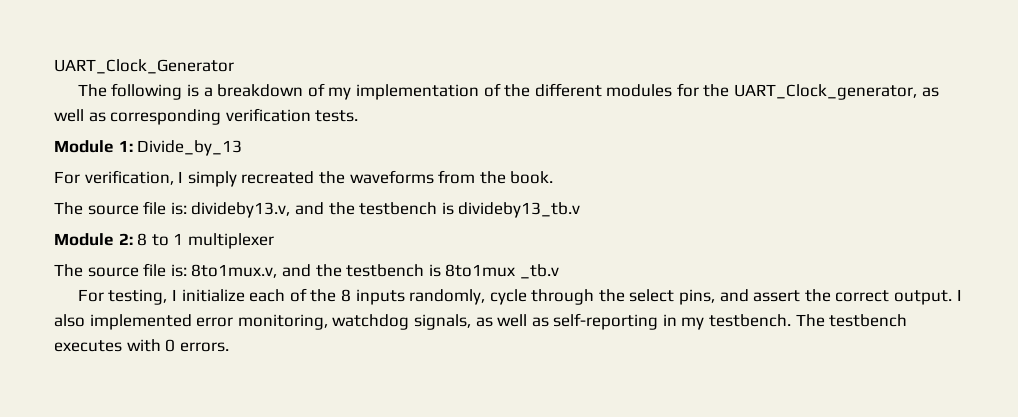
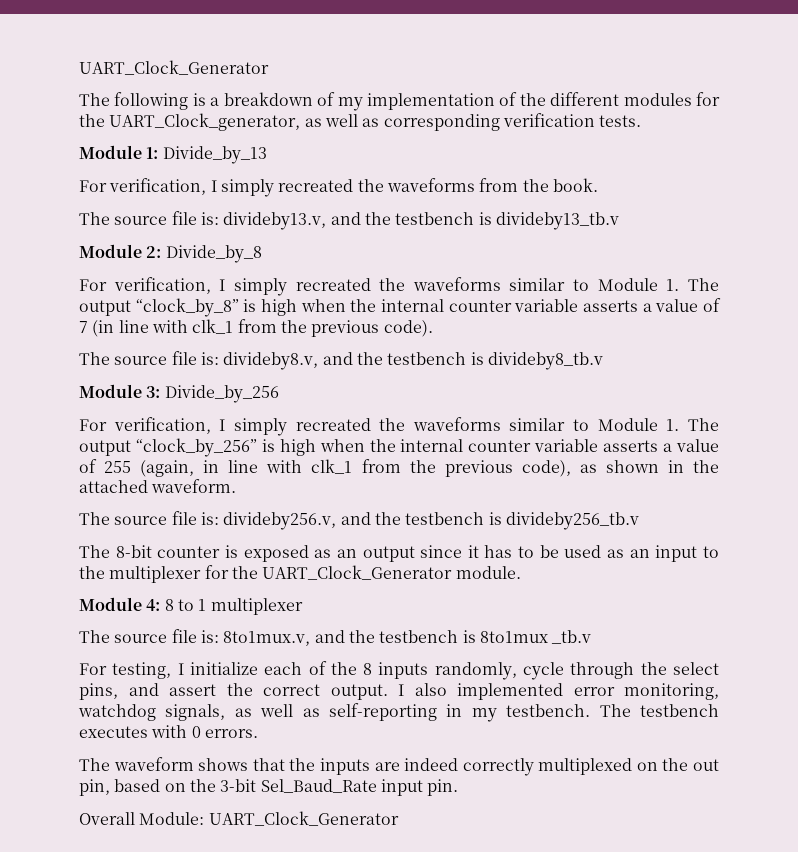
(133, 239) none -> [165,245,262,263] [79,277,719,296] [79,298,722,317] [79,319,433,337] [79,351,603,370] [79,384,279,403] [79,417,719,436] [79,438,719,457] [79,459,719,477] [79,479,237,493] [79,511,639,530] [79,545,719,562] [79,565,521,583] [79,597,161,611] Divide_by_8 // For verification, I simply recreated the waveforms similar to Module 1. The output “clock_by_8” is high when the internal counter variable asserts a value of 7 (in line with clk_1 from the previous code). // The source file is: divideby8.v, and the testbench is divideby8_tb.v // Module 3: Divide_by_256 // For verification, I simply recreated the waveforms similar to Module 1. The output “clock_by_256” is high when the internal counter variable asserts a value of 255 (again, in line with clk_1 from the previous code), as shown in the attached waveform. // The source file is: divideby256.v, and the testbench is divideby256_tb.v // The 8-bit counter is exposed as an output since it has to be used as an input to the multiplexer for the UART_Clock_Generator module. // Module 4:
(229, 347) none -> [79,757,720,776] [79,779,459,796] [79,811,399,826] // The waveform shows that the inputs are indeed correctly multiplexed on the out pin, based on the 3-bit Sel_Baud_Rate input pin. // Overall Module: UART_Clock_Generator

